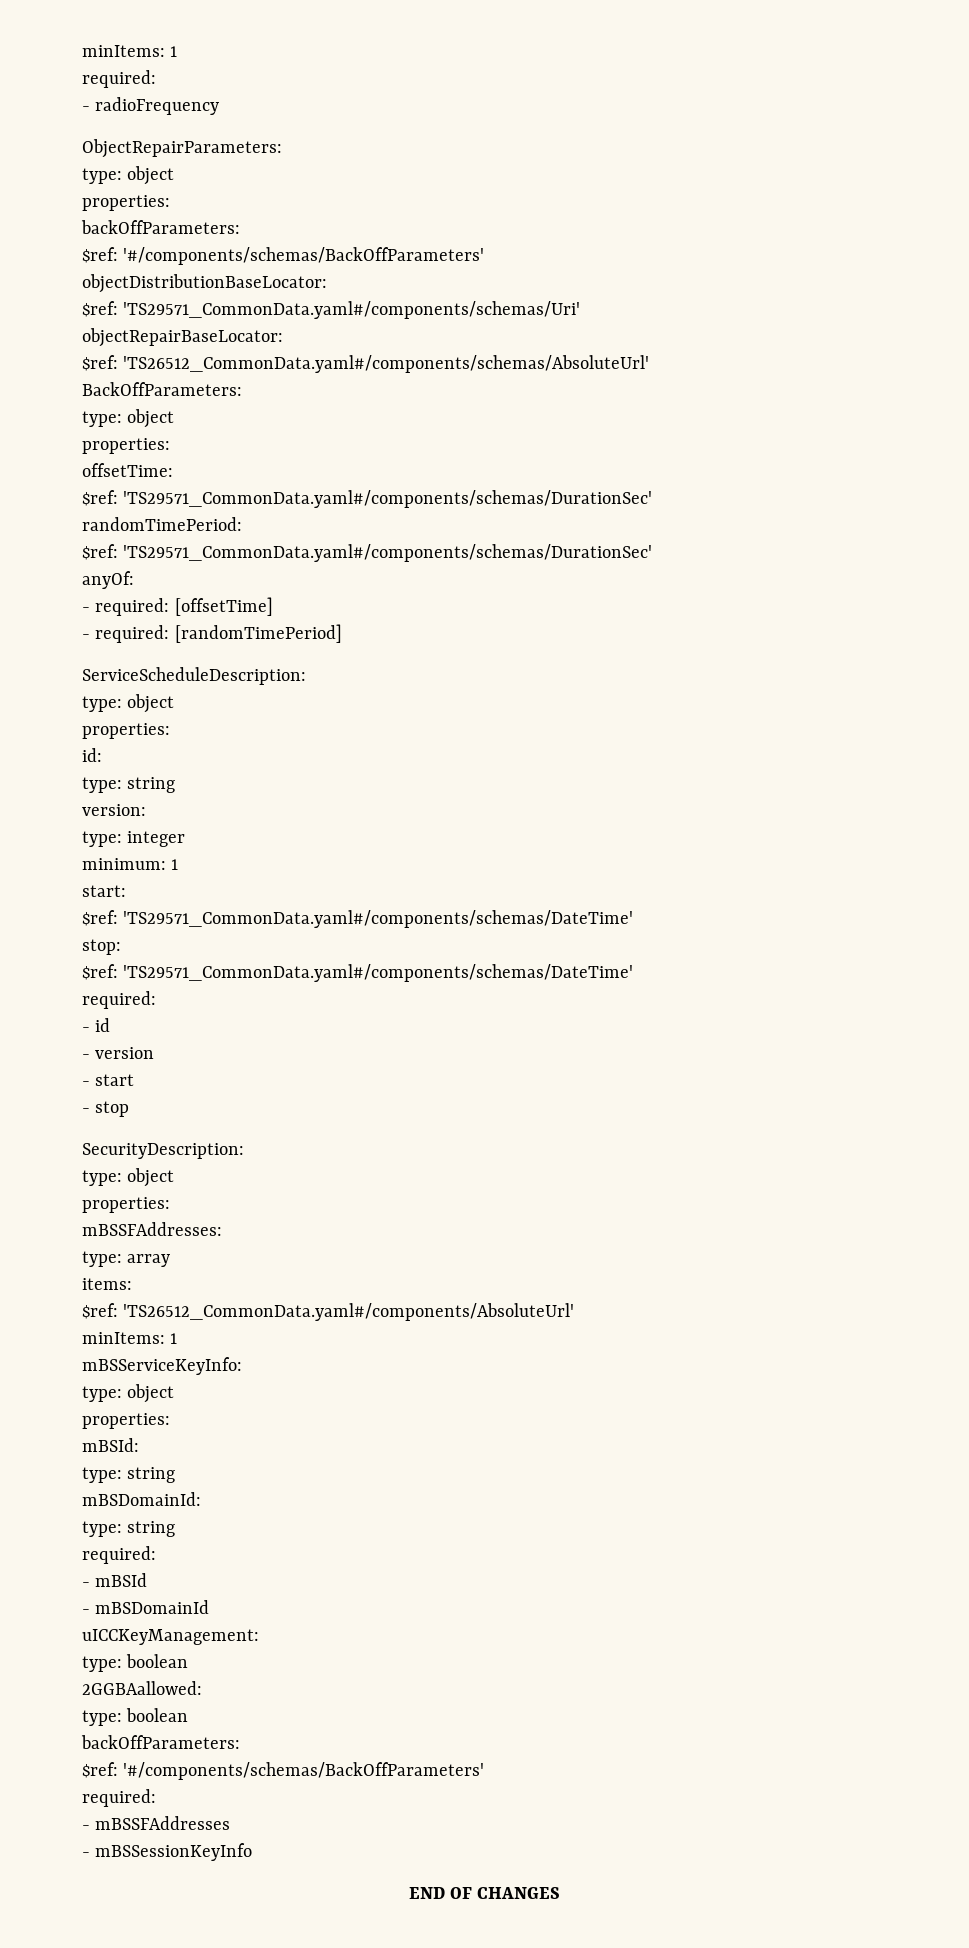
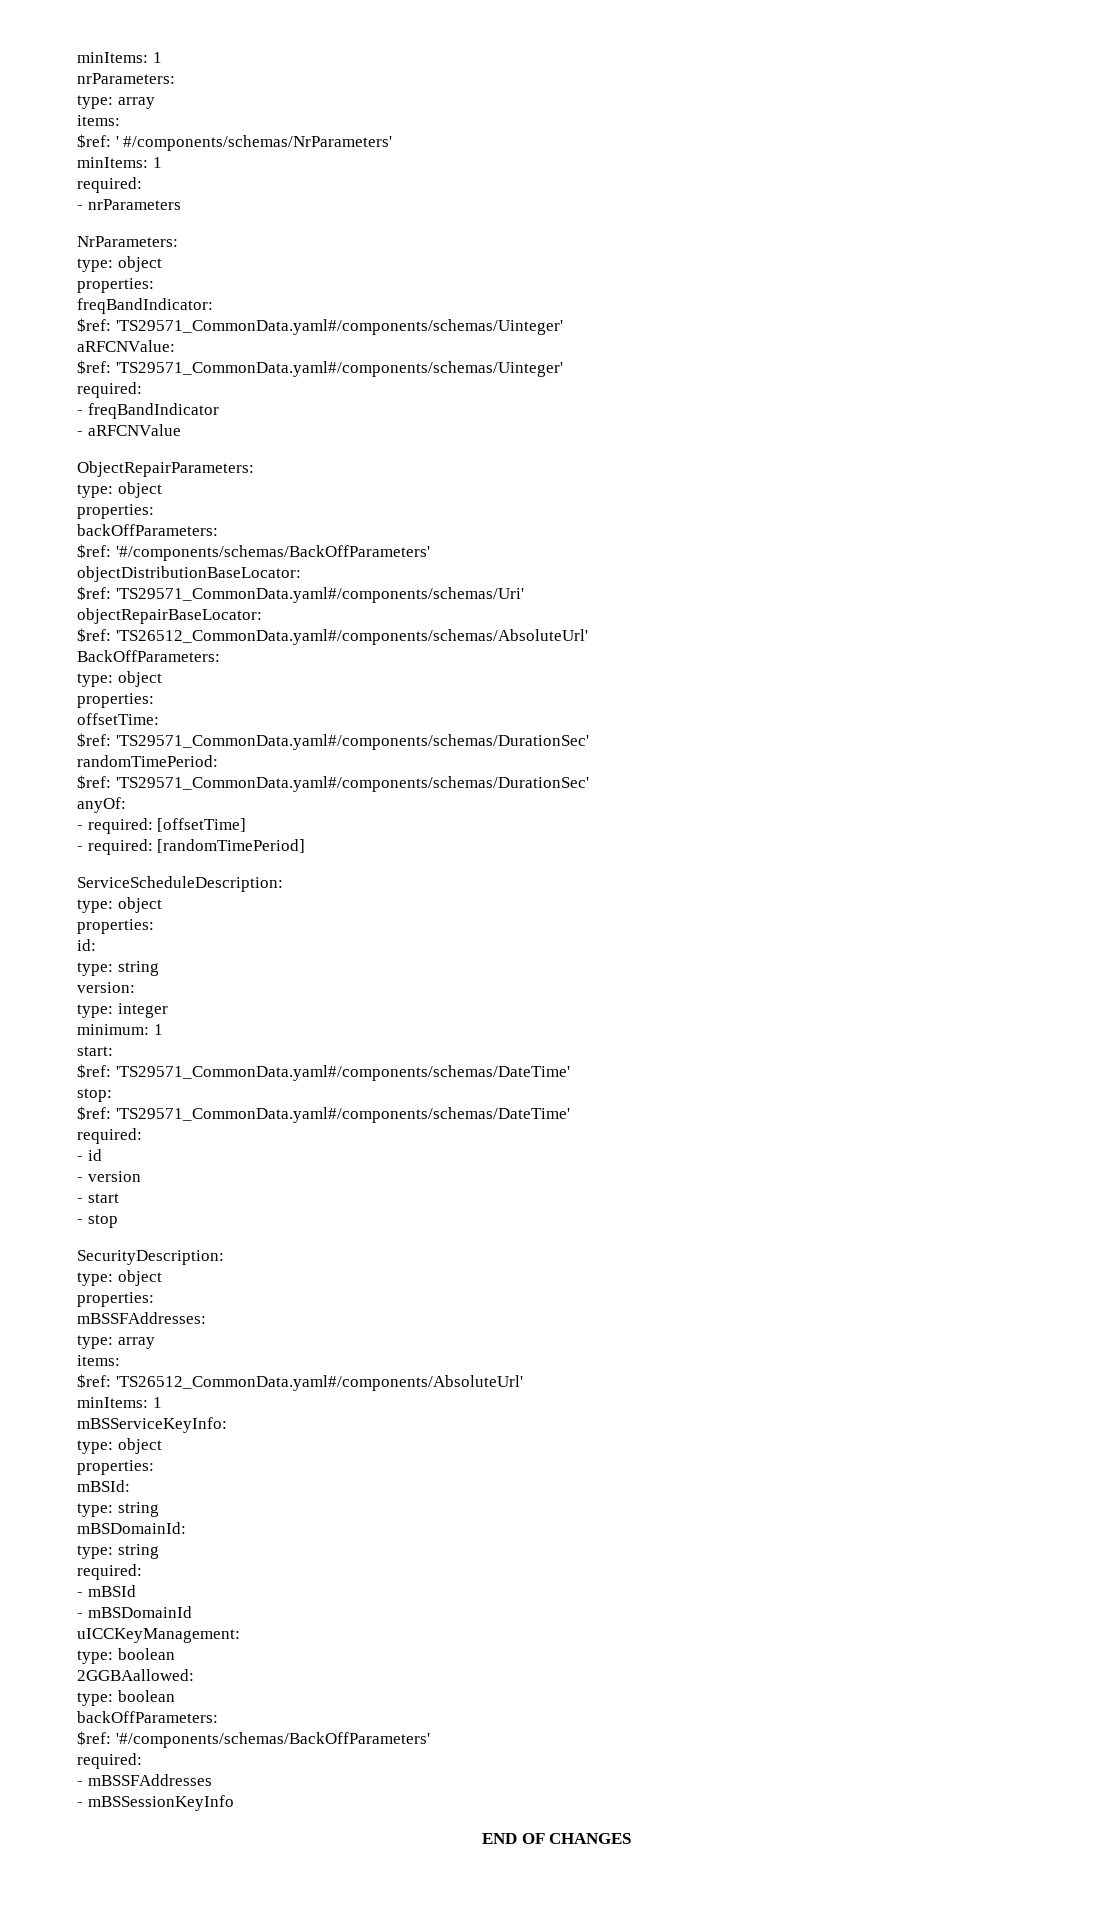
[82,45,178,57] [82,70,156,88] [82,97,220,115] minItems: 1 // required: // - radioFrequency -> [77,52,162,63] [77,73,175,84] [77,95,155,109] [77,115,120,126] [77,134,393,151] [77,157,162,168] [77,177,142,193] [77,199,181,210] [77,236,178,247] [77,256,162,272] [77,278,154,293] [77,298,213,314] [77,318,563,335] [77,340,175,352] [77,360,563,377] [77,382,142,398] [77,403,219,419] [77,424,181,436] minItems: 1 // nrParameters: // type: array // items: // $ref: ' #/components/schemas/NrParameters' // minItems: 1 // required: // - nrParameters // NrParameters: // type: object // properties: // freqBandIndicator: // $ref: 'TS29571_CommonData.yaml#/components/schemas/Uinteger' // aRFCNValue: // $ref: 'TS29571_CommonData.yaml#/components/schemas/Uinteger' // required: // - freqBandIndicator // - aRFCNValue

